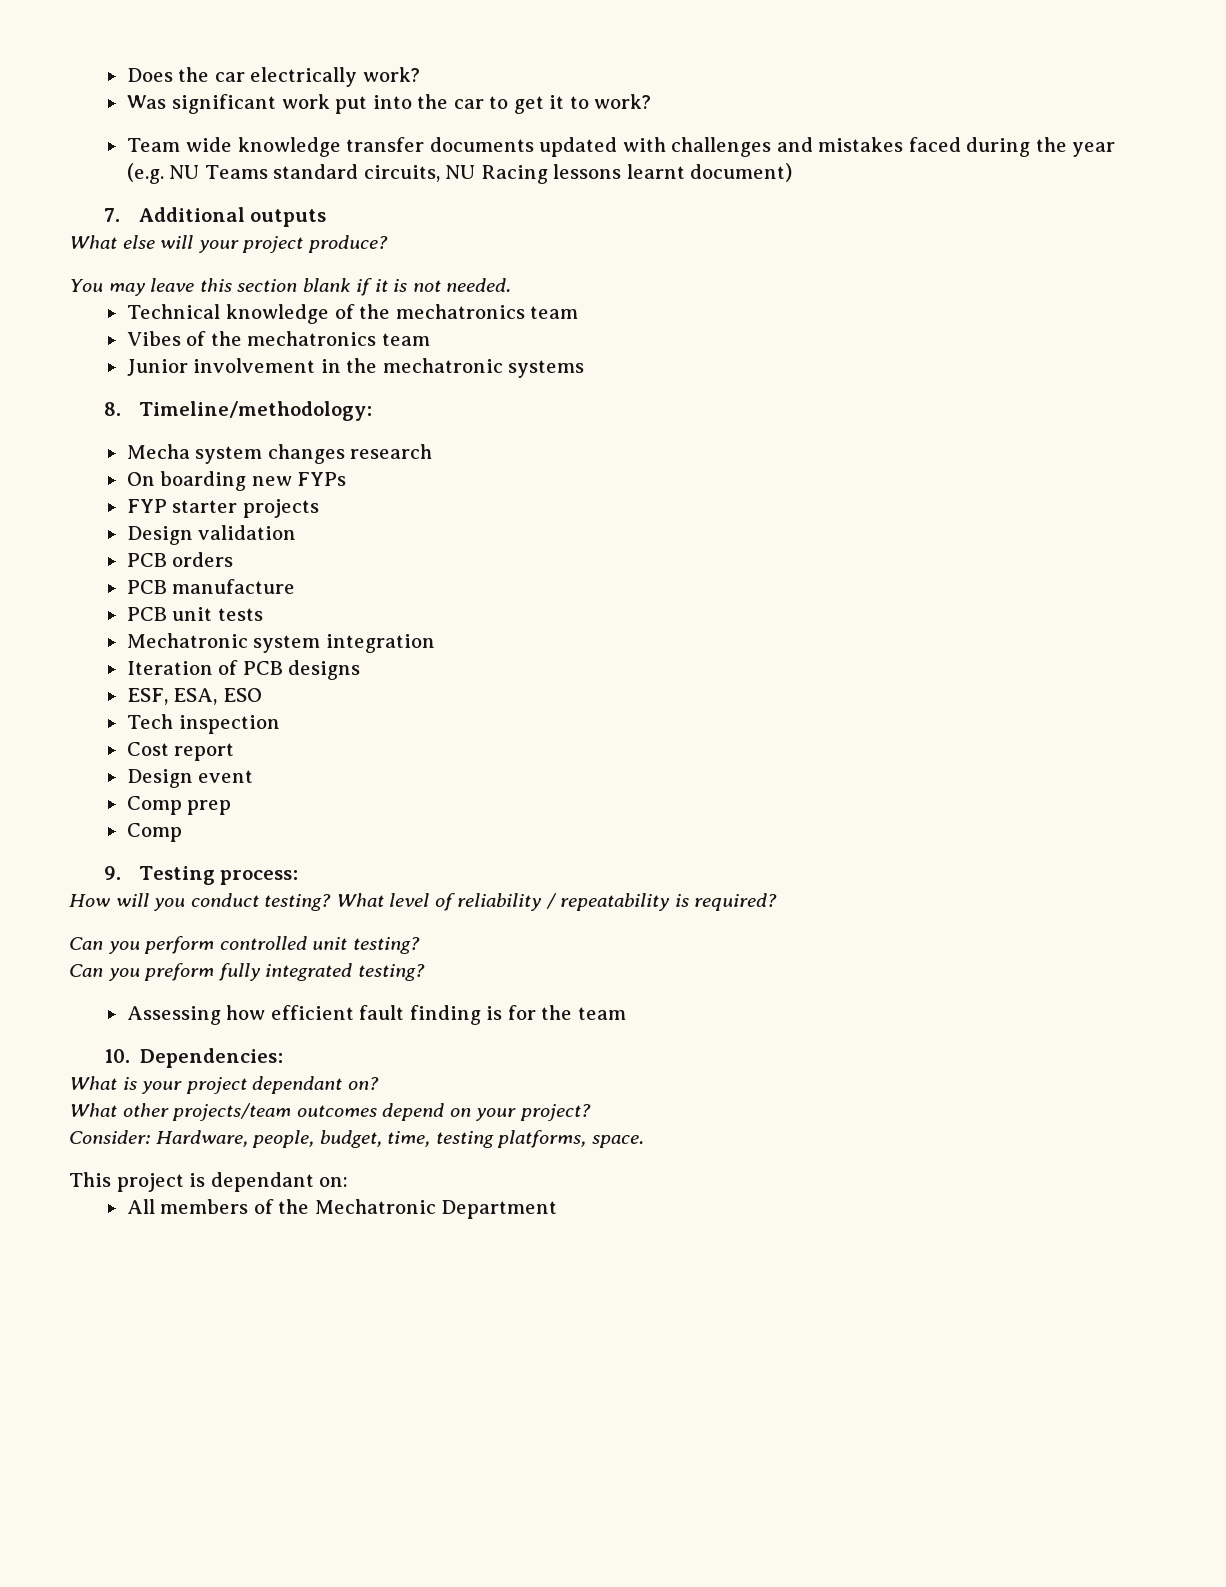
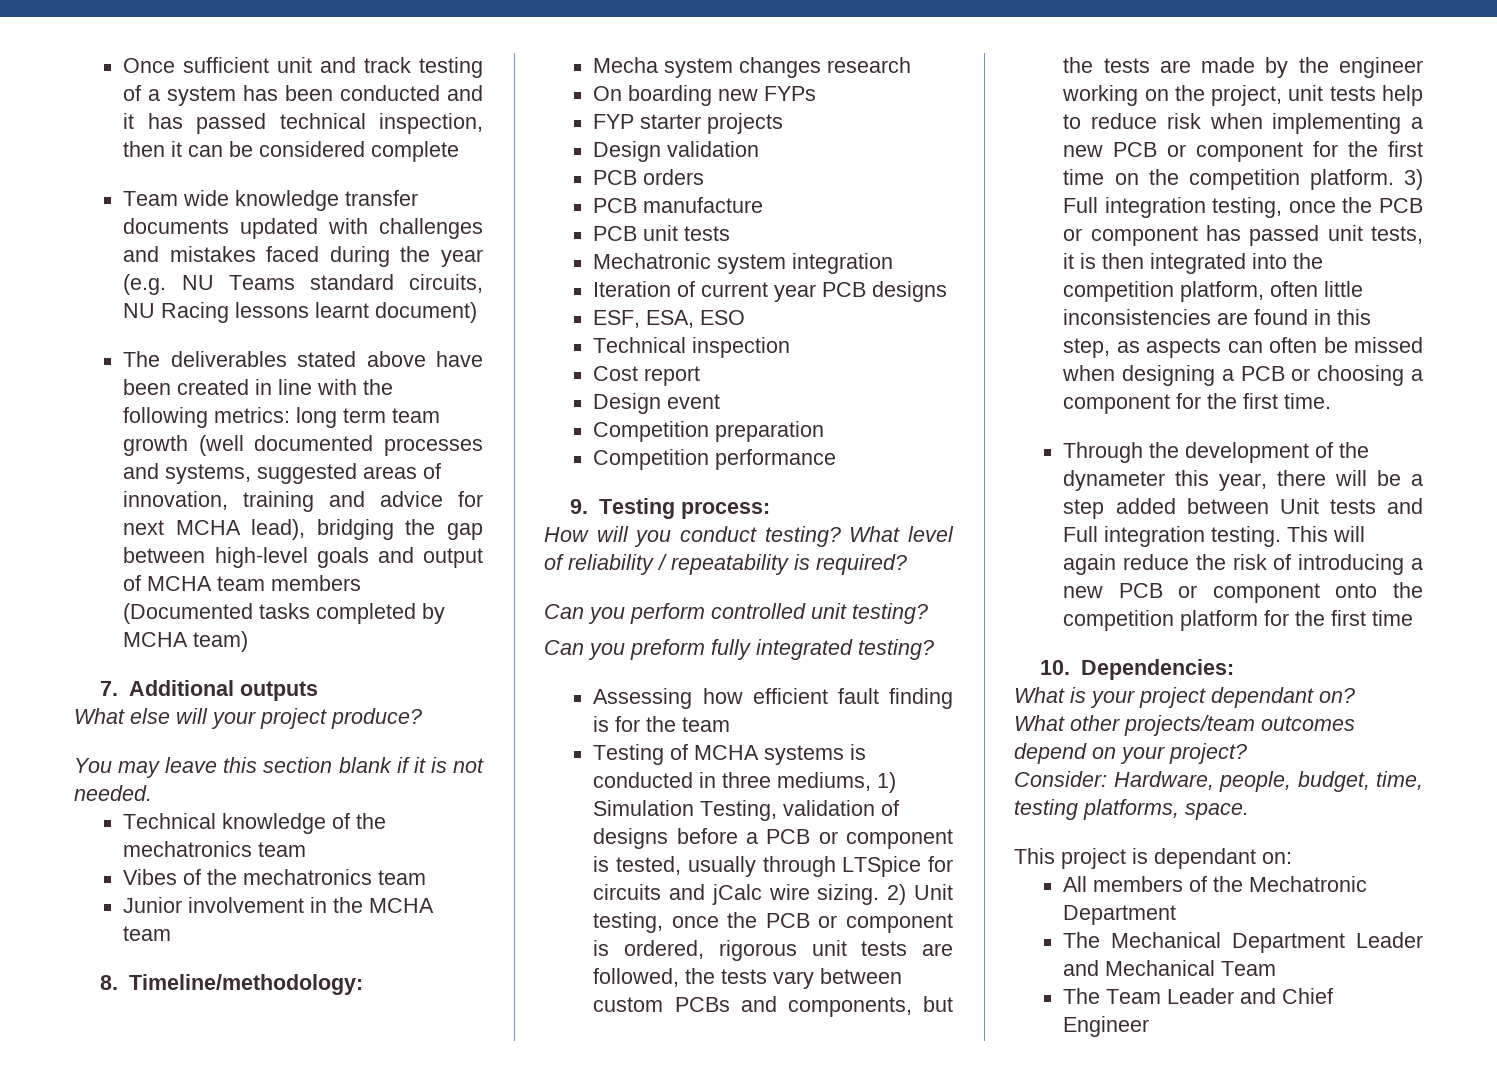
[126,67,420,87] [126,94,652,114] Does the car electrically work? // Was significant work put into the car to get it to work? -> [123,57,483,78] [123,85,483,106] [123,113,483,134] [123,141,460,162] Once sufficient unit and track testing of a system has been conducted and it has passed technical inspection, then it can be considered complete
(793, 172) none -> [123,351,483,367] [123,379,394,395] [123,407,441,428] [123,435,483,456] [123,463,442,484] [123,491,483,512] [123,519,483,540] [123,547,483,568] [123,575,362,591] [123,603,446,624] [123,631,249,652] // The deliverables stated above have been created in line with the following metrics: long term team growth (well documented processes and systems, suggested areas of innovation, training and advice for next MCHA lead), bridging the gap between high-level goals and output of MCHA team members (Documented tasks completed by MCHA team)
[382,358,585,378] mechatronic systems -> [369,898,435,913] [123,926,172,941] MCHA team
(239, 667) none -> [701,282,817,302] current year
[126,714,174,729] Tech -> [593,337,687,353] Technical
[126,796,232,815] [126,823,182,842] Comp prep // Comp -> [593,421,825,442] [593,449,837,470] Competition preparation // Competition performance
(626, 1013) none -> [593,744,867,765] [593,772,897,793] [593,800,900,821] [593,828,953,849] [593,856,953,877] [593,884,953,905] [593,912,953,933] [593,940,953,961] [593,968,903,989] [593,996,953,1017] [1063,57,1423,78] [1062,85,1423,106] [1063,113,1423,134] [1063,141,1423,162] [1063,169,1423,190] [1063,197,1423,218] [1063,225,1423,246] [1063,253,1324,274] [1063,281,1364,302] [1063,309,1372,325] [1063,337,1423,358] [1062,365,1423,386] [1063,393,1332,414] [1063,442,1370,463] [1063,470,1423,491] [1063,498,1423,519] [1063,526,1366,547] [1063,554,1423,575] [1063,582,1423,603] [1063,610,1414,631] // Testing of MCHA systems is conducted in three mediums, 1) Simulation Testing, validation of designs before a PCB or component is tested, usually through LTSpice for circuits and jCalc wire sizing. 2) Unit testing, once the PCB or component is ordered, rigorous unit tests are followed, the tests vary between custom PCBs and components, but the tests are made by the engineer working on the project, unit tests help to reduce risk when implementing a new PCB or component for the first time on the competition platform. 3) Full integration testing, once the PCB or component has passed unit tests, it is then integrated into the competition platform, often little inconsistencies are found in this step, as aspects can often be missed when designing a PCB or choosing a component for the first time. // Through the development of the dynameter this year, there will be a step added between Unit tests and Full integration testing. This will again reduce the risk of introducing a new PCB or component onto the competition platform for the first time
(558, 1209) none -> [1063,932,1423,953] [1063,960,1277,976] [1063,988,1334,1004] [1063,1016,1150,1037] // The Mechanical Department Leader and Mechanical Team // The Team Leader and Chief Engineer

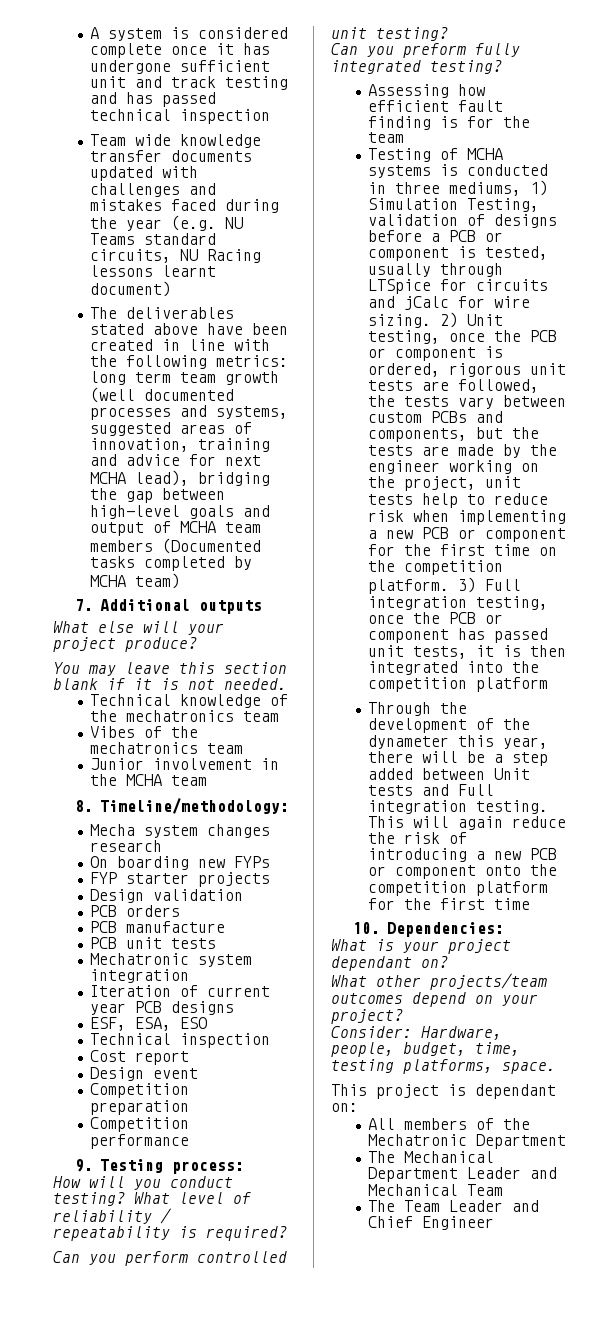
[123,58,176,73] Once -> [89,27,288,41] [89,43,270,58] [89,60,171,74] A system is considered complete once it has undergone
[123,85,483,106] [123,113,483,134] [123,141,460,162] of a system has been conducted and it has passed technical inspection, then it can be considered complete -> [89,92,216,107] [89,109,270,124] and has passed technical inspection
(762, 894) none -> [457,296,485,308] for
[1180,281,1364,302] [1063,309,1372,325] [1063,337,1423,358] [1062,365,1423,386] [1063,393,1332,414] platform, often little inconsistencies are found in this step, as aspects can often be missed when designing a PCB or choosing a component for the first time. -> [475,677,548,692] platform

